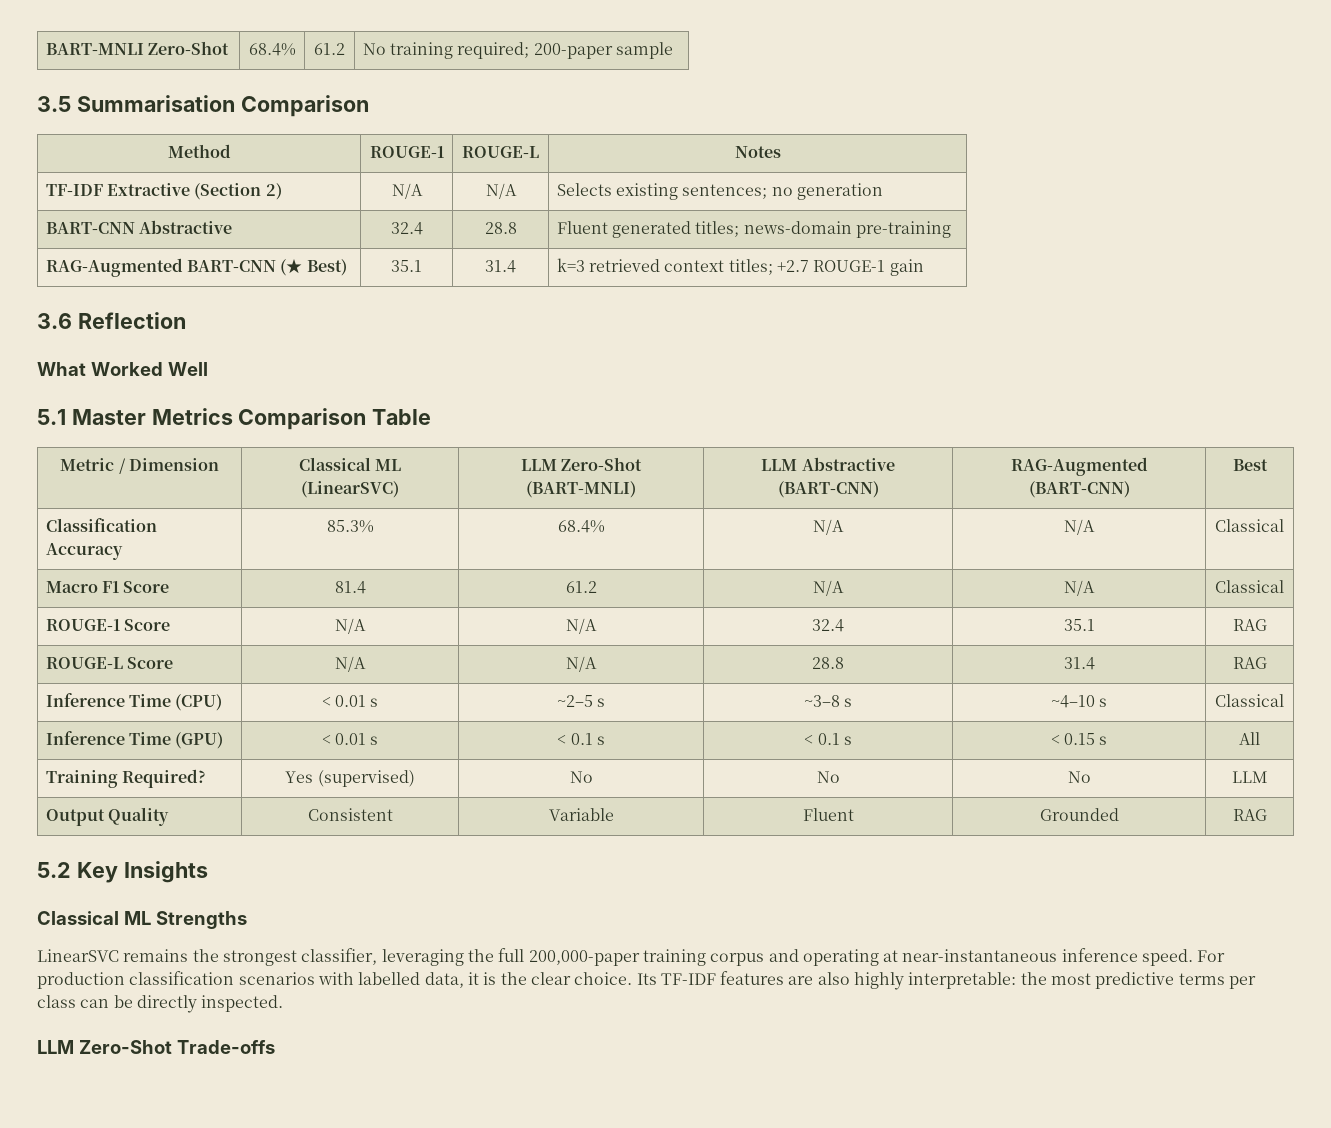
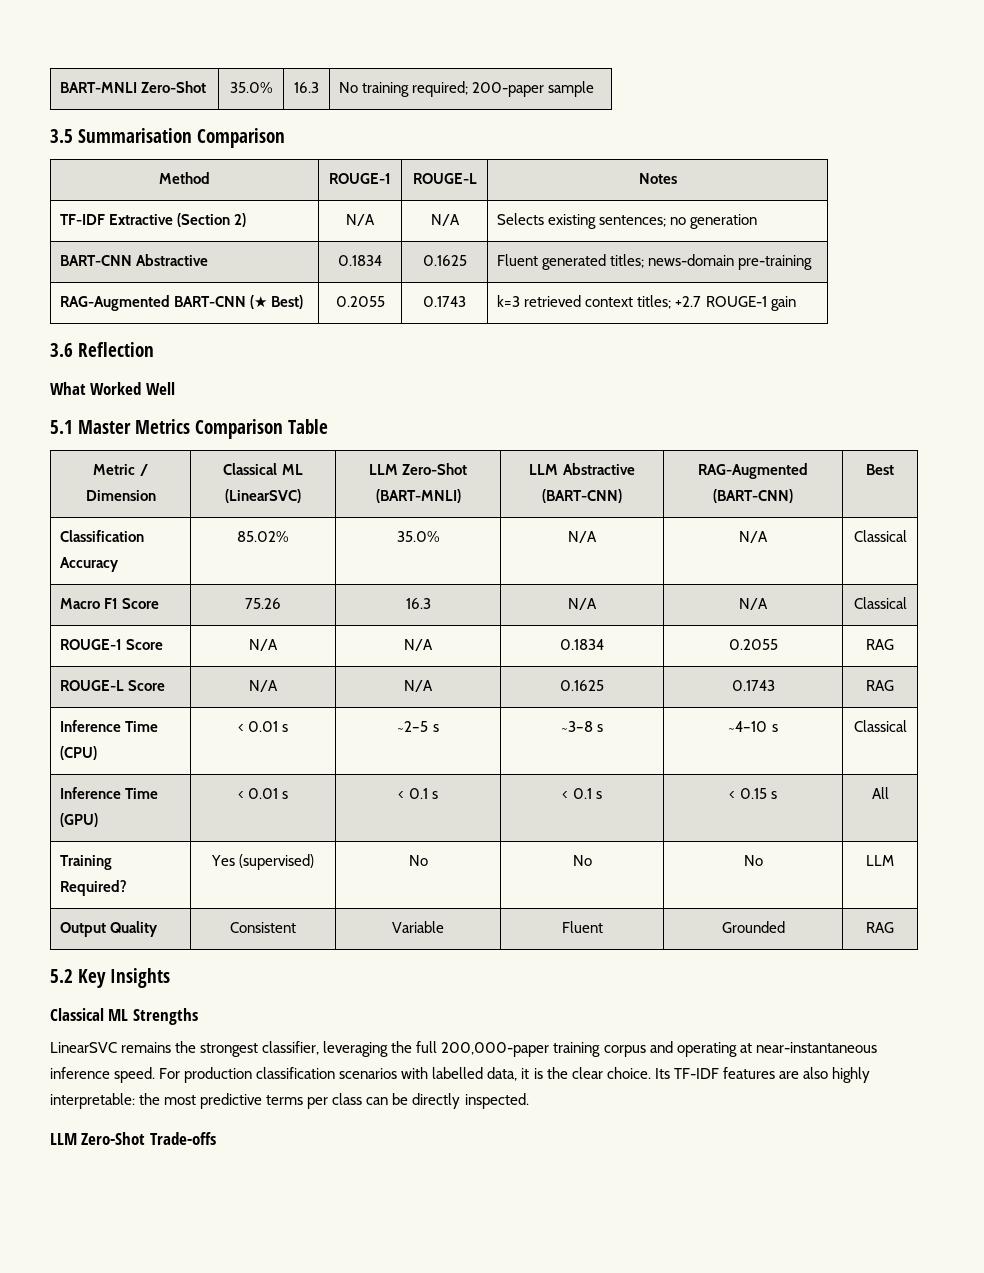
[248,43,296,56] [314,43,345,55] 68.4% | 61.2 -> [229,82,273,93] [294,82,319,93] 35.0% | 16.3
[390,222,423,235] [484,222,517,234] 32.4 | 28.8 -> [338,255,382,266] [422,255,467,266] 0.1834 | 0.1625
[391,260,422,272] [485,260,516,273] 35.1 | 31.4 -> [335,296,385,307] [423,296,466,307] 0.2055 | 0.1743
[326,520,374,533] [557,520,605,533] 85.3% | 68.4% -> [236,531,289,542] [396,531,440,542] 85.02% | 35.0%
[334,581,366,594] [565,581,597,593] 81.4 | 61.2 -> [244,598,281,609] [405,598,431,609] 75.26 | 16.3
[812,619,844,632] [1063,619,1095,631] 32.4 | 35.1 -> [560,639,604,650] [728,639,778,650] 0.1834 | 0.2055
[812,657,844,669] [1063,657,1095,670] 28.8 | 31.4 -> [560,680,604,691] [731,680,775,691] 0.1625 | 0.1743

